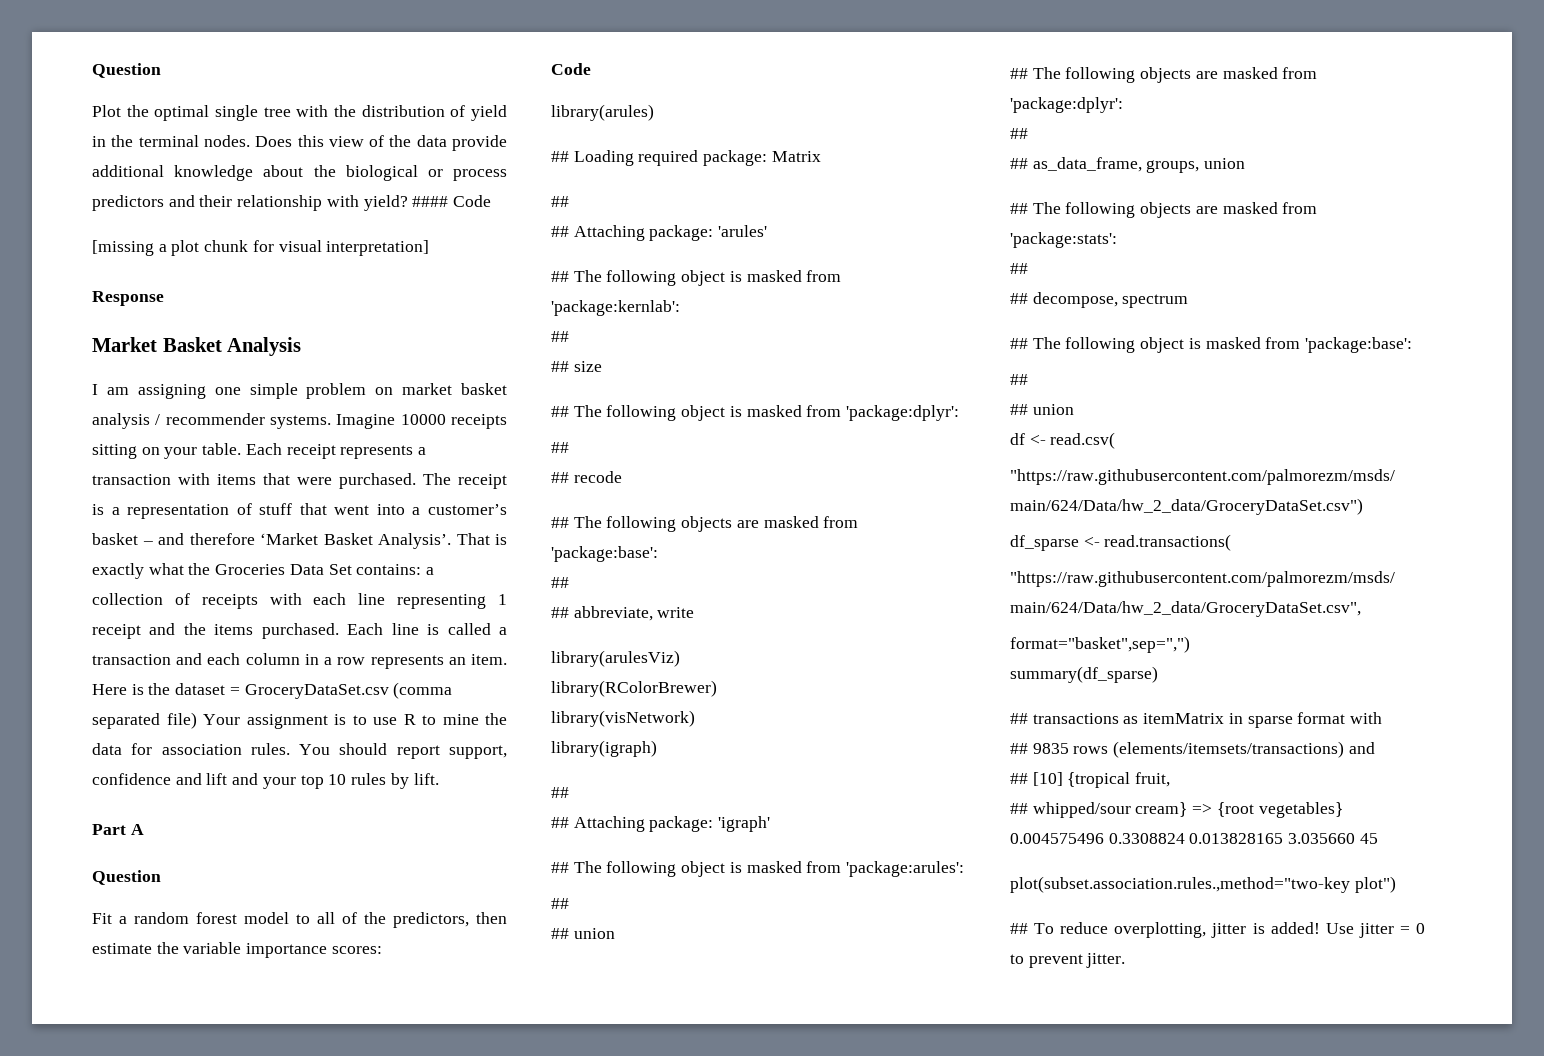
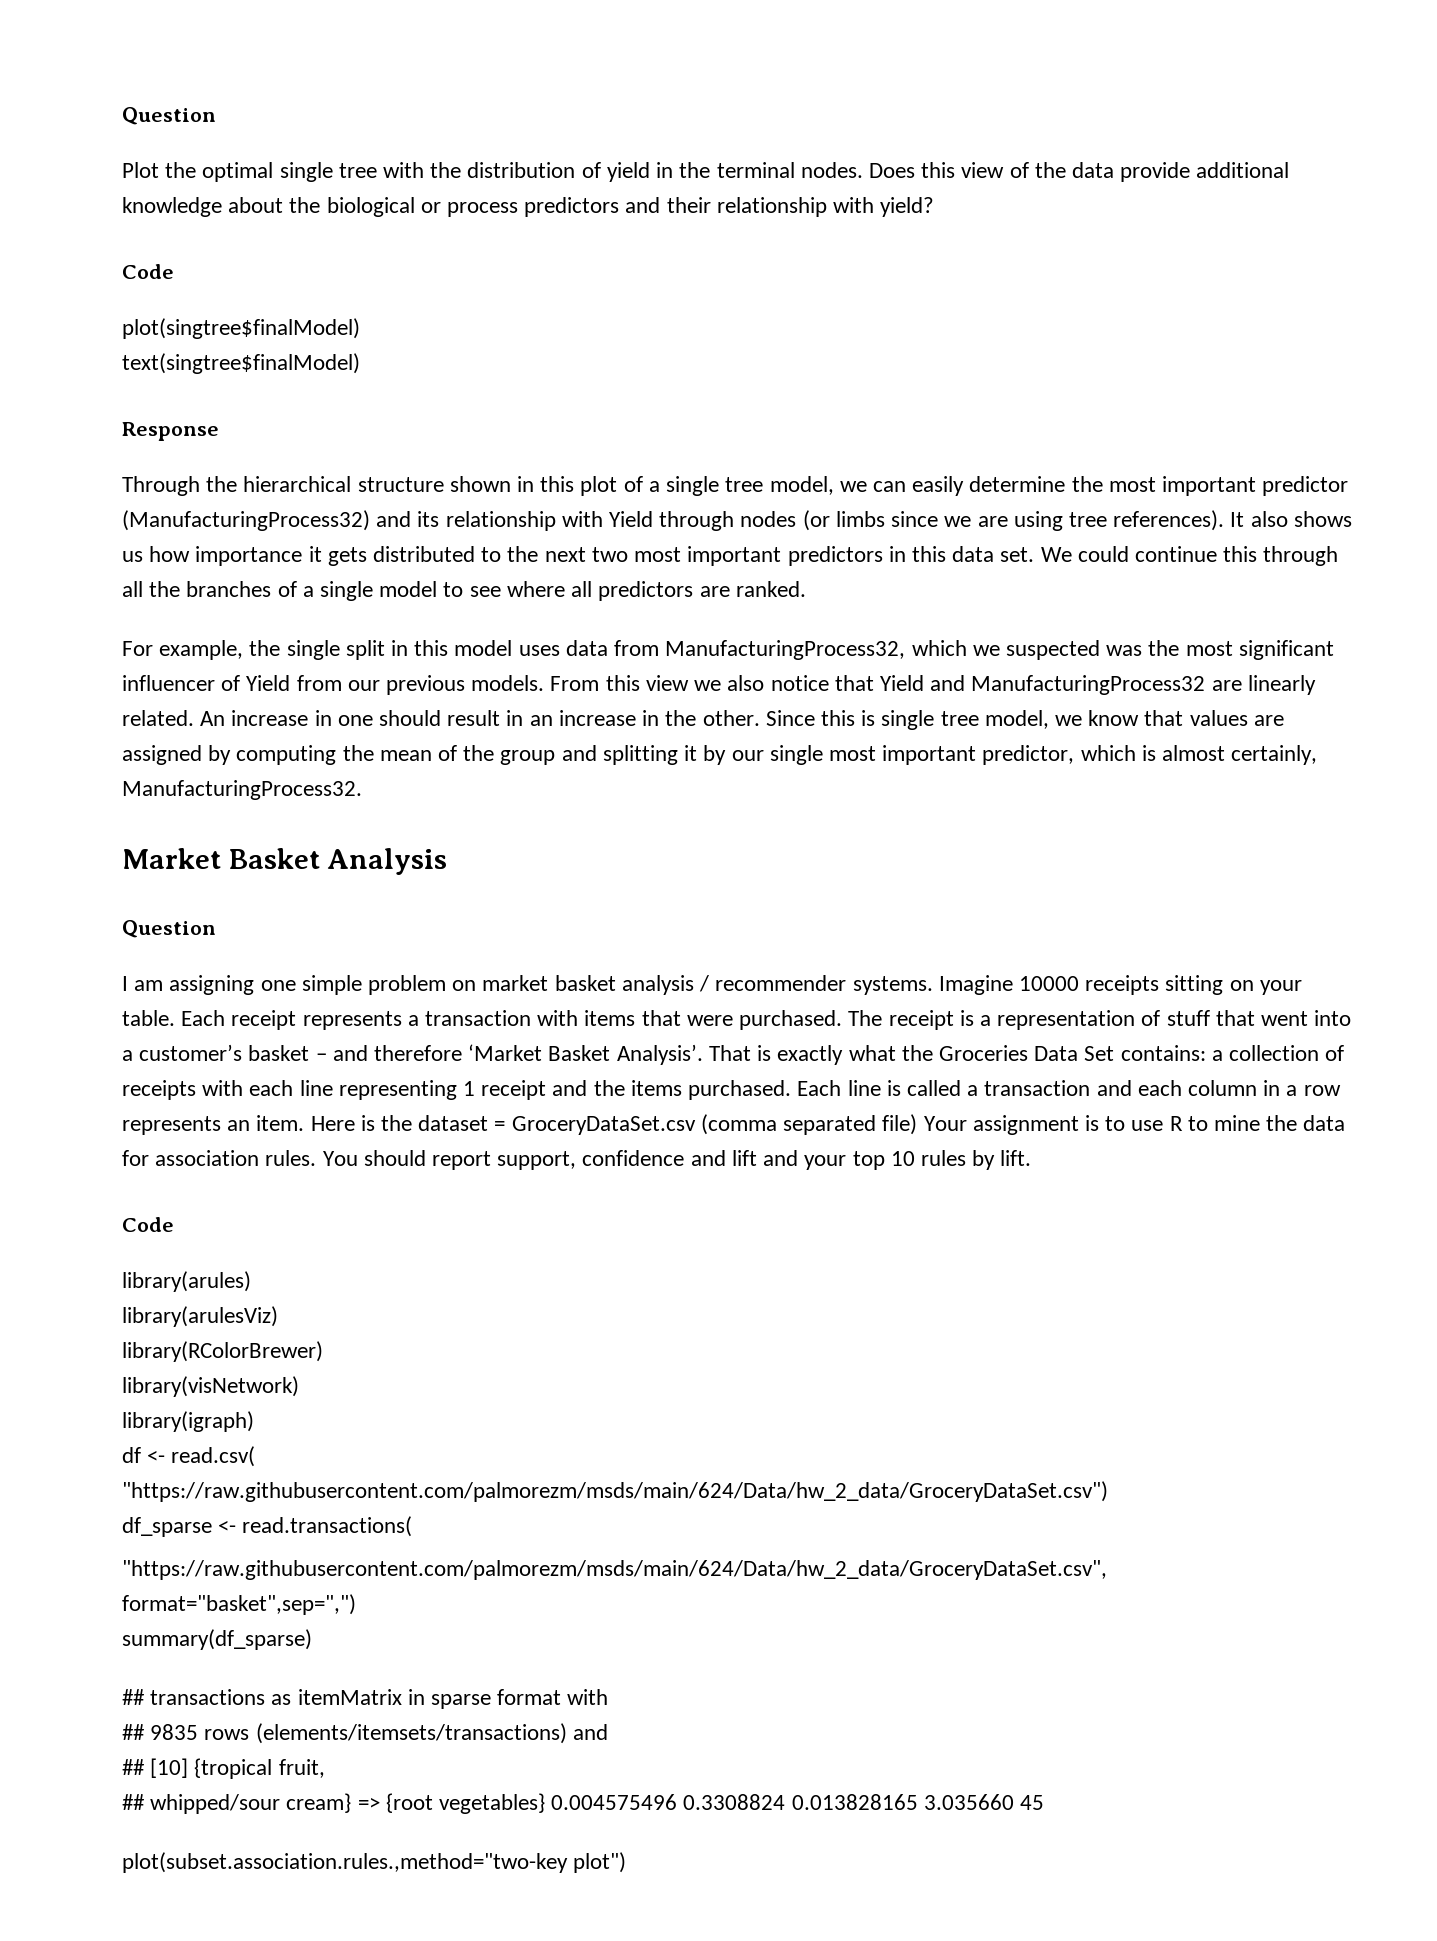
[412,195,492,207] [92,240,430,256] [92,291,164,306] #### Code // [missing a plot chunk for visual interpretation] // Response -> [122,264,174,279] [122,318,360,339] [122,353,360,374] [122,422,219,441] [122,476,1349,496] [122,510,1352,531] [122,546,1339,566] [122,581,806,601] [122,640,1334,660] [122,675,1316,695] [122,710,1284,730] [122,745,1318,765] [122,780,362,800] // Code // plot(singtree$finalModel) // text(singtree$finalModel) // Response // Through the hierarchical structure shown in this plot of a single tree model, we can easily determine the most important predictor (ManufacturingProcess32) and its relationship with Yield through nodes (or limbs since we are using tree references). It also shows us how importance it gets distributed to the next two most important predictors in this data set. We could continue this through all the branches of a single model to see where all predictors are ranked. // For example, the single split in this model uses data from ManufacturingProcess32, which we suspected was the most significant influencer of Yield from our previous models. From this view we also notice that Yield and ManufacturingProcess32 are linearly related. An increase in one should result in an increase in the other. Since this is single tree model, we know that values are assigned by computing the mean of the group and splitting it by our single most important predictor, which is almost certainly, ManufacturingProcess32.
(302, 346) none -> [122,920,216,938] // Question
[92,824,144,835] [92,870,161,885] [92,912,507,928] [92,942,382,958] [551,63,591,75] [551,104,654,121] [551,150,821,166] [551,196,569,207] [551,225,768,241] [551,270,842,286] [551,300,680,316] [551,331,569,342] [551,361,602,372] [551,405,960,421] [551,442,569,453] [551,471,622,483] [551,516,859,532] [551,546,658,562] [551,577,569,588] [551,606,695,621] [551,650,680,667] [551,680,717,697] [551,710,695,727] [551,740,657,757] [551,787,569,798] [551,816,771,832] [551,861,965,877] [551,898,569,909] [551,928,615,939] [1010,67,1318,83] [1010,97,1123,113] [1010,128,1028,139] [1010,157,1246,173] [1010,202,1318,218] [1010,232,1117,248] [1010,263,1028,274] [1010,292,1189,308] [1010,337,1413,353] [1010,374,1028,385] [1010,404,1074,415] Part A // Question // Fit a random forest model to all of the predictors, then estimate the variable importance scores: // Code // library(arules) // ## Loading required package: Matrix // ## // ## Attaching package: 'arules' // ## The following object is masked from 'package:kernlab': // ## // ## size // ## The following object is masked from 'package:dplyr': // ## // ## recode // ## The following objects are masked from 'package:base': // ## // ## abbreviate, write // library(arulesViz) // library(RColorBrewer) // library(visNetwork) // library(igraph) // ## // ## Attaching package: 'igraph' // ## The following object is masked from 'package:arules': // ## // ## union // ## The following objects are masked from 'package:dplyr': // ## // ## as_data_frame, groups, union // ## The following objects are masked from 'package:stats': // ## // ## decompose, spectrum // ## The following object is masked from 'package:base': // ## // ## union -> [122,1217,174,1232] [122,1271,251,1292] [122,1306,278,1327] [122,1341,323,1362] [122,1376,299,1397] [122,1411,254,1432] Code // library(arules) // library(arulesViz) // library(RColorBrewer) // library(visNetwork) // library(igraph)
[1010,922,1425,938] [1010,953,1126,968] // ## To reduce overplotting, jitter is added! Use jitter = 0 to prevent jitter. -> (627, 1862) none

